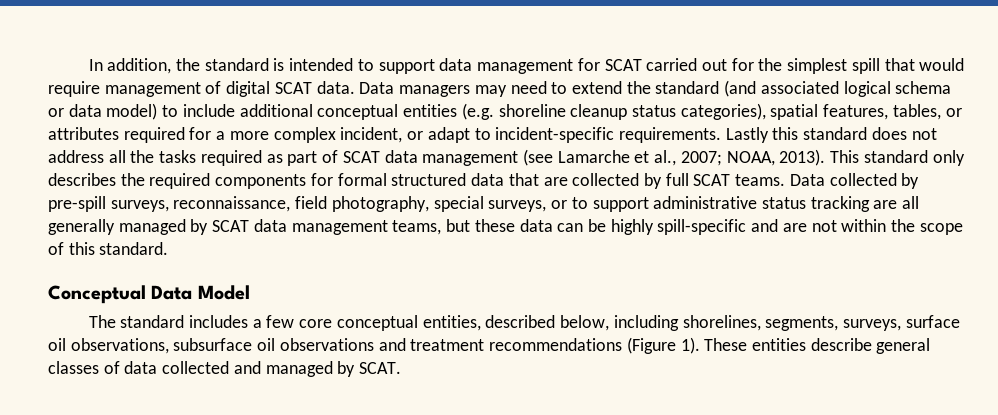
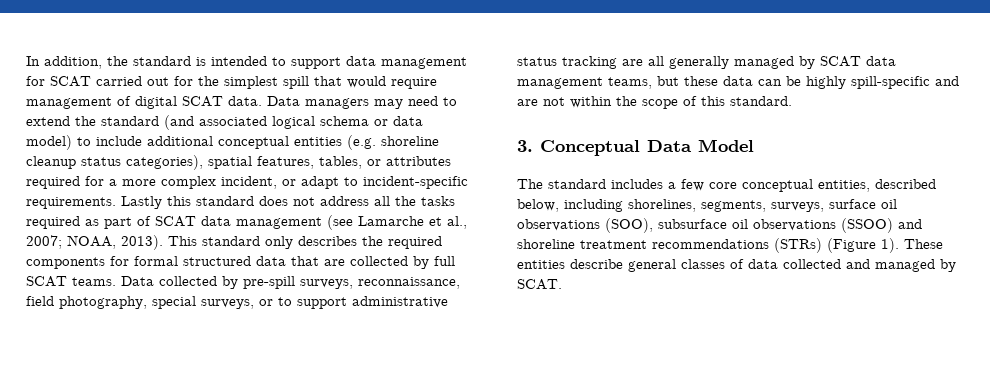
(169, 248) none -> [517,140,533,152] 3.
[70,338,169,354] observations, -> [517,218,653,233] observations (SOO),
[378,338,406,351] and -> [841,218,922,233] [517,239,575,249] (SSOO) and shoreline
(623, 344) none -> [774,238,822,253] (STRs)

